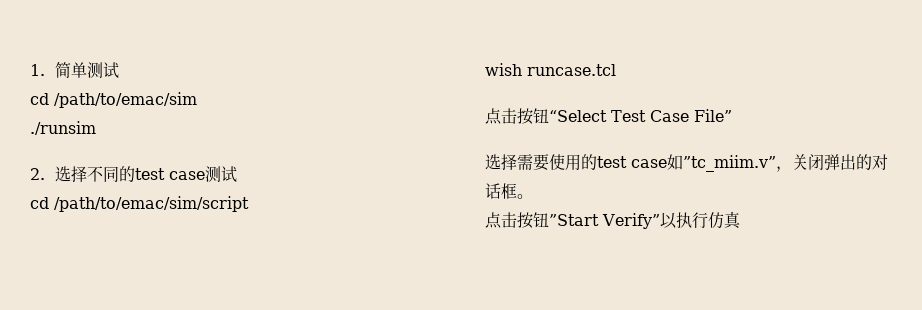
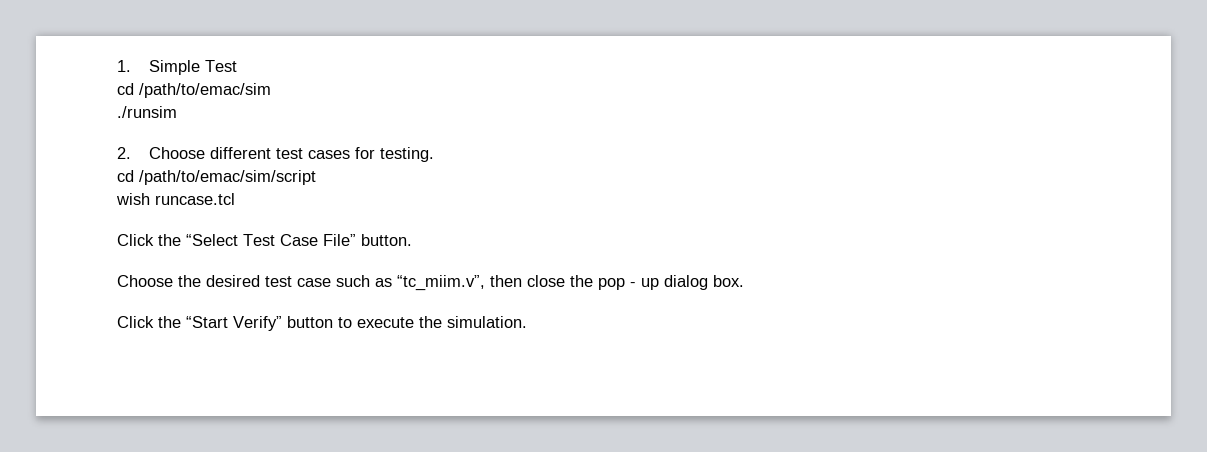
[54,62,119,78] 简单测试 -> [148,60,237,75] Simple Test
[54,166,237,182] 选择不同的test case测试 -> [148,147,434,162] Choose different test cases for testing.
[485,108,549,125] 点击按钮 -> [117,234,181,246] Click the
[485,154,888,172] [485,183,533,199] [485,211,741,229] // 选择需要使用的test case如”tc_miim.v”，关闭弹出的对话框。 // 点击按钮”Start Verify”以执行仿真 -> [361,234,412,246] [117,275,744,291] [117,316,527,331] button. // Choose the desired test case such as “tc_miim.v”, then close the pop - up dialog box. // Click the “Start Verify” button to execute the simulation.

